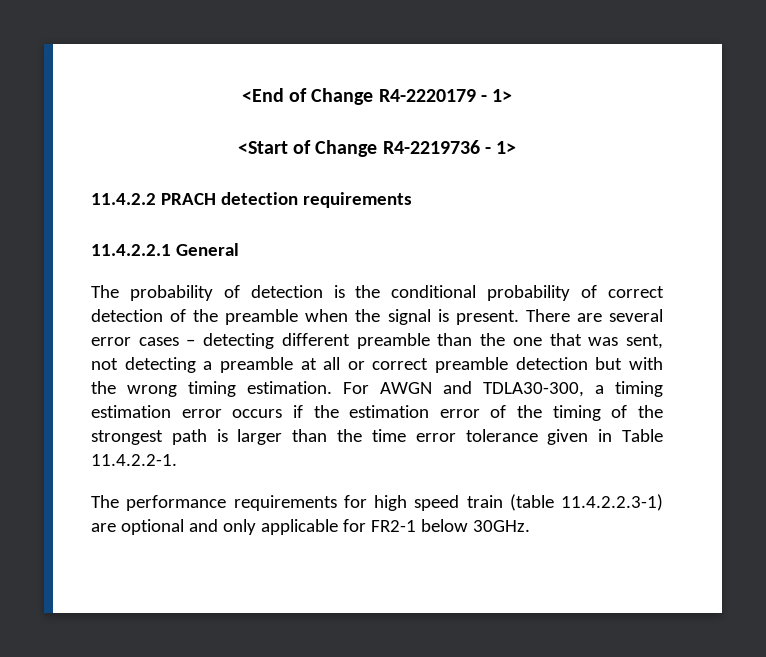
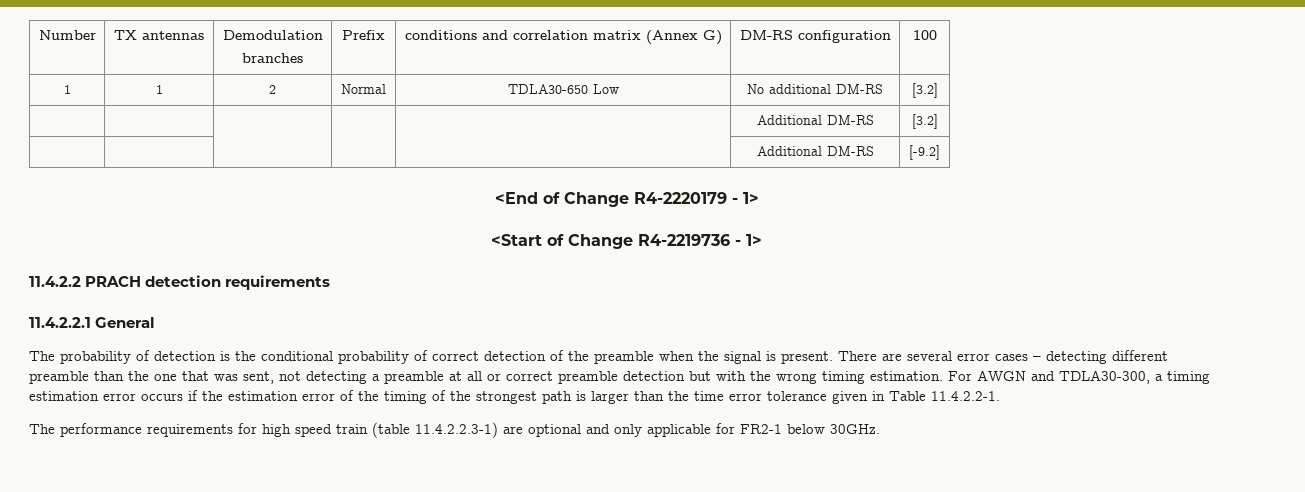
(241, 95) none -> [38,30,96,40] [114,30,204,40] [222,30,323,40] [242,53,303,63] [342,30,385,40] [404,30,722,45] [739,30,891,43] [912,30,937,40] [63,85,71,94] [155,85,163,94] [269,85,276,94] [341,84,386,94] [507,84,619,94] [747,84,883,94] [911,83,938,98] [756,115,874,125] [911,114,938,129] [756,146,874,156] [909,145,940,160] Number | TX antennas | Demodulation // branches | Prefix | conditions and correlation matrix (Annex G) | DM-RS configuration | 100 // 1 | 1 | 2 | Normal | TDLA30-650 Low | No additional DM-RS | [3.2] // | | | | | Additional DM-RS | [3.2] // | | | | | Additional DM-RS | [-9.2] //

